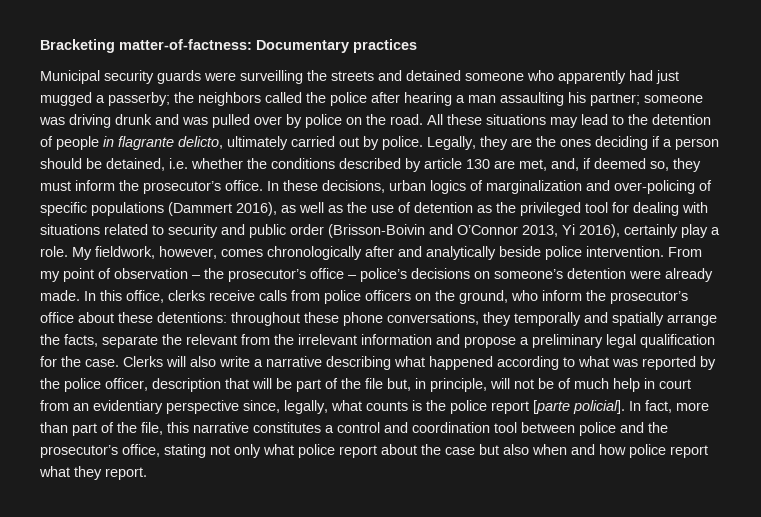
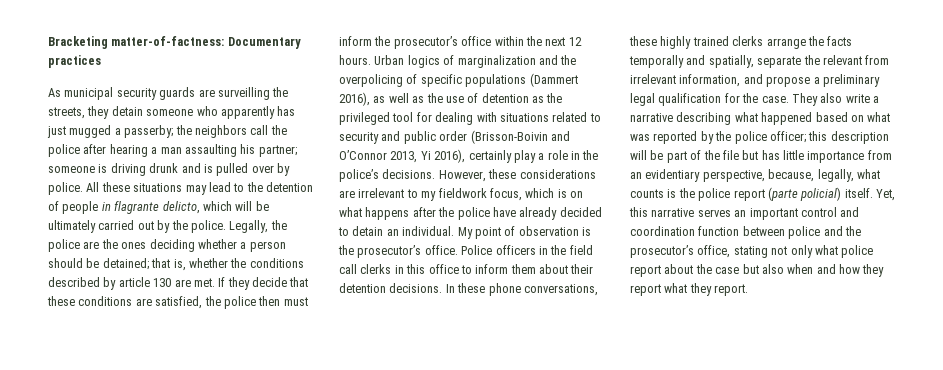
[40,70,100,84] Municipal -> [48,87,114,100] As municipal
[204,72,236,81] were -> [198,89,215,97] are
[331,70,461,81] streets and detained -> [48,106,143,119] streets, they detain
[629,70,653,81] had -> [277,106,296,116] has
[265,92,302,103] called -> [250,125,269,135] call
[39,117,65,125] was -> [98,164,108,173] is
[182,117,208,125] was -> [203,164,213,173] is
[305,114,423,128] police on the road. -> [48,182,83,195] police.
(223, 142) none -> [202,201,269,211] which will be
(379, 143) none -> [171,220,188,230] the
[480,136,508,150] they -> [270,220,287,230] [48,239,80,252] the police
[652,136,660,147] if -> [197,239,237,249] whether
[106,158,188,171] detained, i.e. -> [102,258,186,271] detained; that is,
[519,158,701,172] [40,180,426,194] met, and, if deemed so, they must inform the prosecutor’s office. In these decisions, urban -> [193,277,309,290] [47,296,308,309] [339,36,582,49] [339,55,405,65] met. If they decide that these conditions are satisfied, the police then must inform the prosecutor’s office within the next 12 hours. Urban
[614,180,695,194] over-policing -> [560,55,577,65] [339,74,403,87] the overpolicing
[40,246,702,260] [40,271,60,282] role. My fieldwork, however, comes chronologically after and analytically beside police intervention. From my -> [547,150,599,160] [339,169,596,182] [339,188,583,201] [339,207,602,220] [338,226,473,239] role in the police’s decisions. However, these considerations are irrelevant to my fieldwork focus, which is on what happens after the police have already decided to detain an individual. My
[192,268,713,282] [40,290,688,304] [40,312,717,326] [40,334,98,347] – the prosecutor’s office – police’s decisions on someone’s detention were already made. In this office, clerks receive calls from police officers on the ground, who inform the prosecutor’s office about these detentions: throughout these phone conversations, they temporally and spatially arrange the facts, -> [582,227,591,236] [338,245,593,258] [339,264,594,274] [339,283,598,296] [629,36,853,49] [629,55,754,68] is the prosecutor’s office. Police officers in the field call clerks in this office to inform them about their detention decisions. In these phone conversations, these highly trained clerks arrange the facts temporally and spatially,
[274,334,432,345] the irrelevant information -> [630,74,741,87] irrelevant information,
[123,356,186,367] Clerks will -> [791,93,818,106] They
[497,356,575,370] according to -> [815,112,864,122] based on
[105,378,249,392] officer, description that -> [769,131,889,144] officer; this description
[387,378,691,392] but, in principle, will not be of much help in court -> [742,150,865,163] but has little importance
[166,400,280,414] perspective since, -> [702,169,815,182] perspective, because,
[533,400,709,414] [40,422,334,436] [parte policial]. In fact, more than part of the file, this narrative constitutes a -> [767,187,895,201] [629,207,798,220] (parte policial) itself. Yet, this narrative serves an important
[494,422,517,433] tool -> [698,226,740,236] function
[629,444,666,458] police -> [862,264,885,277] they

